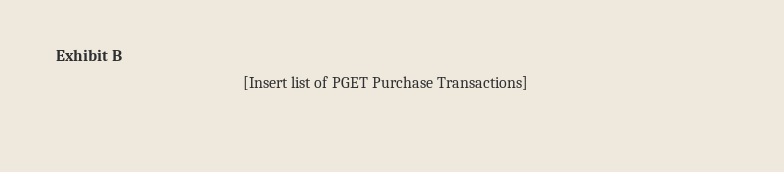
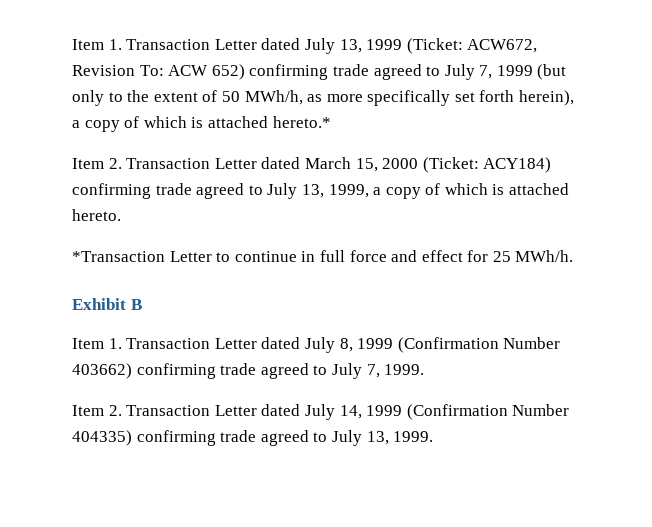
[56,49,123,61] [243,76,528,90] Exhibit B // [Insert list of PGET Purchase Transactions] -> [72,38,538,54] [72,64,567,80] [72,90,575,106] [72,116,331,132] [72,157,552,173] [72,183,570,199] [72,209,121,221] [72,250,574,262] [72,298,142,310] [72,337,561,353] [72,363,425,379] [72,404,570,420] [72,430,434,446] Item 1. Transaction Letter dated July 13, 1999 (Ticket: ACW672, Revision To: ACW 652) confirming trade agreed to July 7, 1999 (but only to the extent of 50 MWh/h, as more specifically set forth herein), a copy of which is attached hereto.* // Item 2. Transaction Letter dated March 15, 2000 (Ticket: ACY184) confirming trade agreed to July 13, 1999, a copy of which is attached hereto. // *Transaction Letter to continue in full force and effect for 25 MWh/h. // Exhibit B // Item 1. Transaction Letter dated July 8, 1999 (Confirmation Number 403662) confirming trade agreed to July 7, 1999. // Item 2. Transaction Letter dated July 14, 1999 (Confirmation Number 404335) confirming trade agreed to July 13, 1999.

